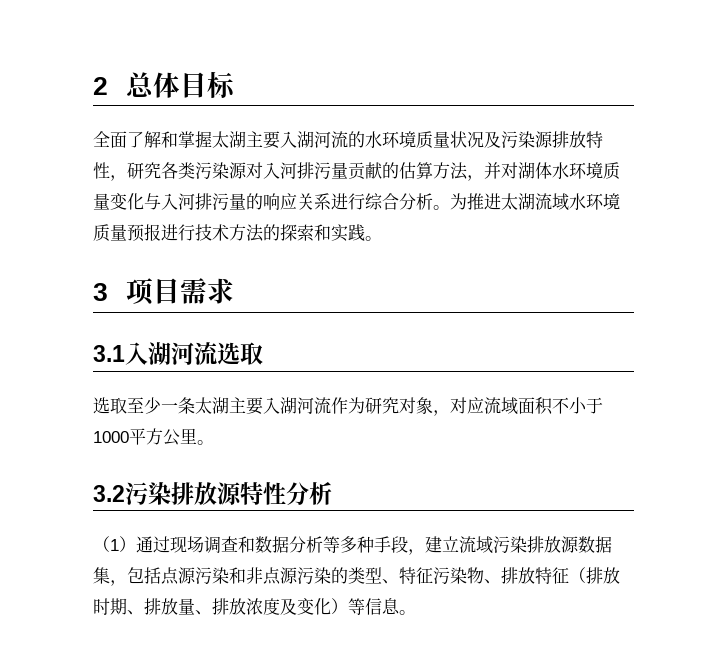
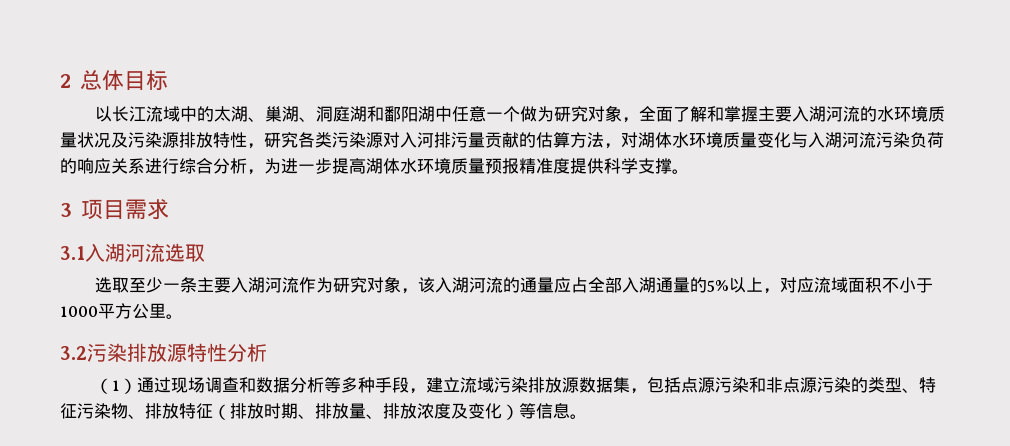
(237, 85) none -> [94,105,639,123] 以长江流域中的太湖、巢湖、洞庭湖和鄱阳湖中任意一个做为研究对象，
[212,131,246,148] 太湖 -> (758, 114) none
[484,162,501,179] 并 -> (621, 146) none
[178,193,246,210] 河排污量 -> [825,132,944,148] 湖河流污染负荷
[433,193,620,211] [93,224,365,242] 。为推进太湖流域水环境质量预报进行技术方法的探索和实践 -> [247,158,672,175] ，为进一步提高湖体水环境质量预报精准度提供科学支撑
[195,397,229,414] 太湖 -> (197, 285) none
(450, 413) none -> [417,277,780,294] 该入湖河流的通量应占全部入湖通量的5%以上，

